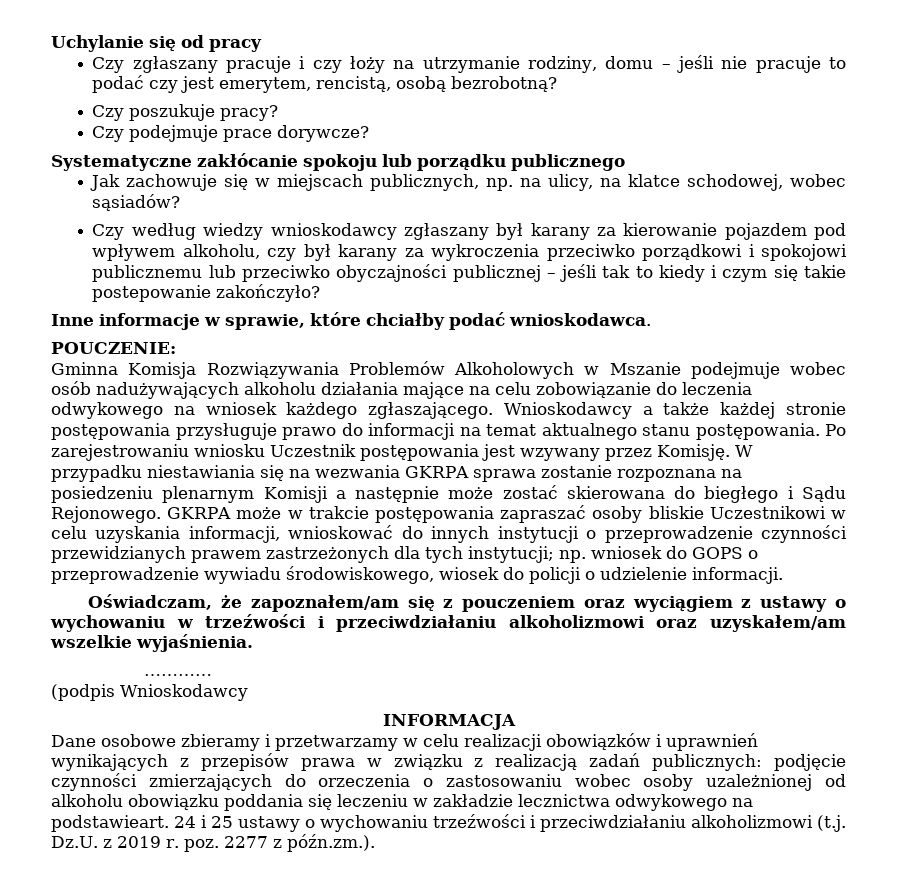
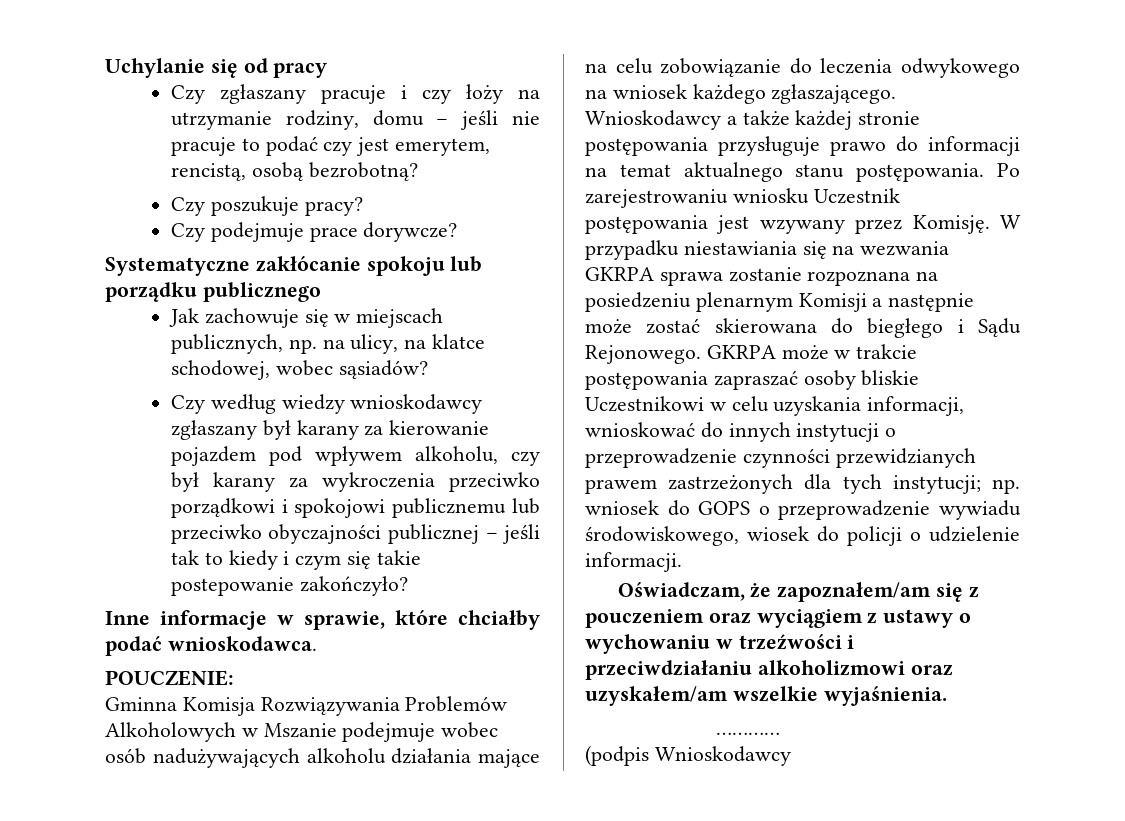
[382,714,516,730] [51,733,758,751] [51,753,846,771] [51,773,847,791] [51,794,753,811] [51,814,846,832] [51,834,375,852] // INFORMACJA // Dane osobowe zbieramy i przetwarzamy w celu realizacji obowiązków i uprawnień wynikających z przepisów prawa w związku z realizacją zadań publicznych: podjęcie czynności zmierzających do orzeczenia o zastosowaniu wobec osoby uzależnionej od alkoholu obowiązku poddania się leczeniu w zakładzie lecznictwa odwykowego na podstawieart. 24 i 25 ustawy o wychowaniu trzeźwości i przeciwdziałaniu alkoholizmowi (t.j. Dz.U. z 2019 r. poz. 2277 z późn.zm.). -> (791, 756) none

